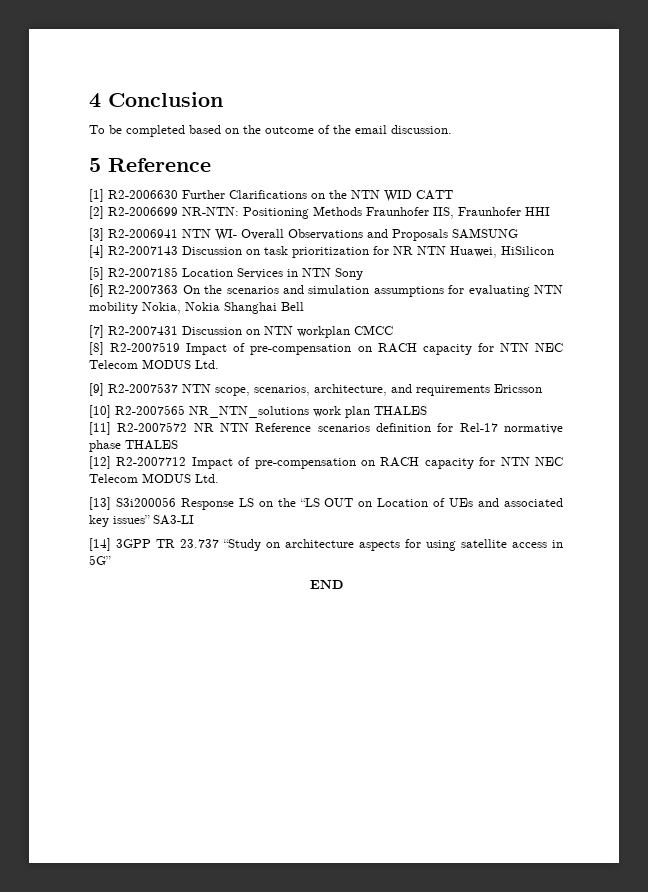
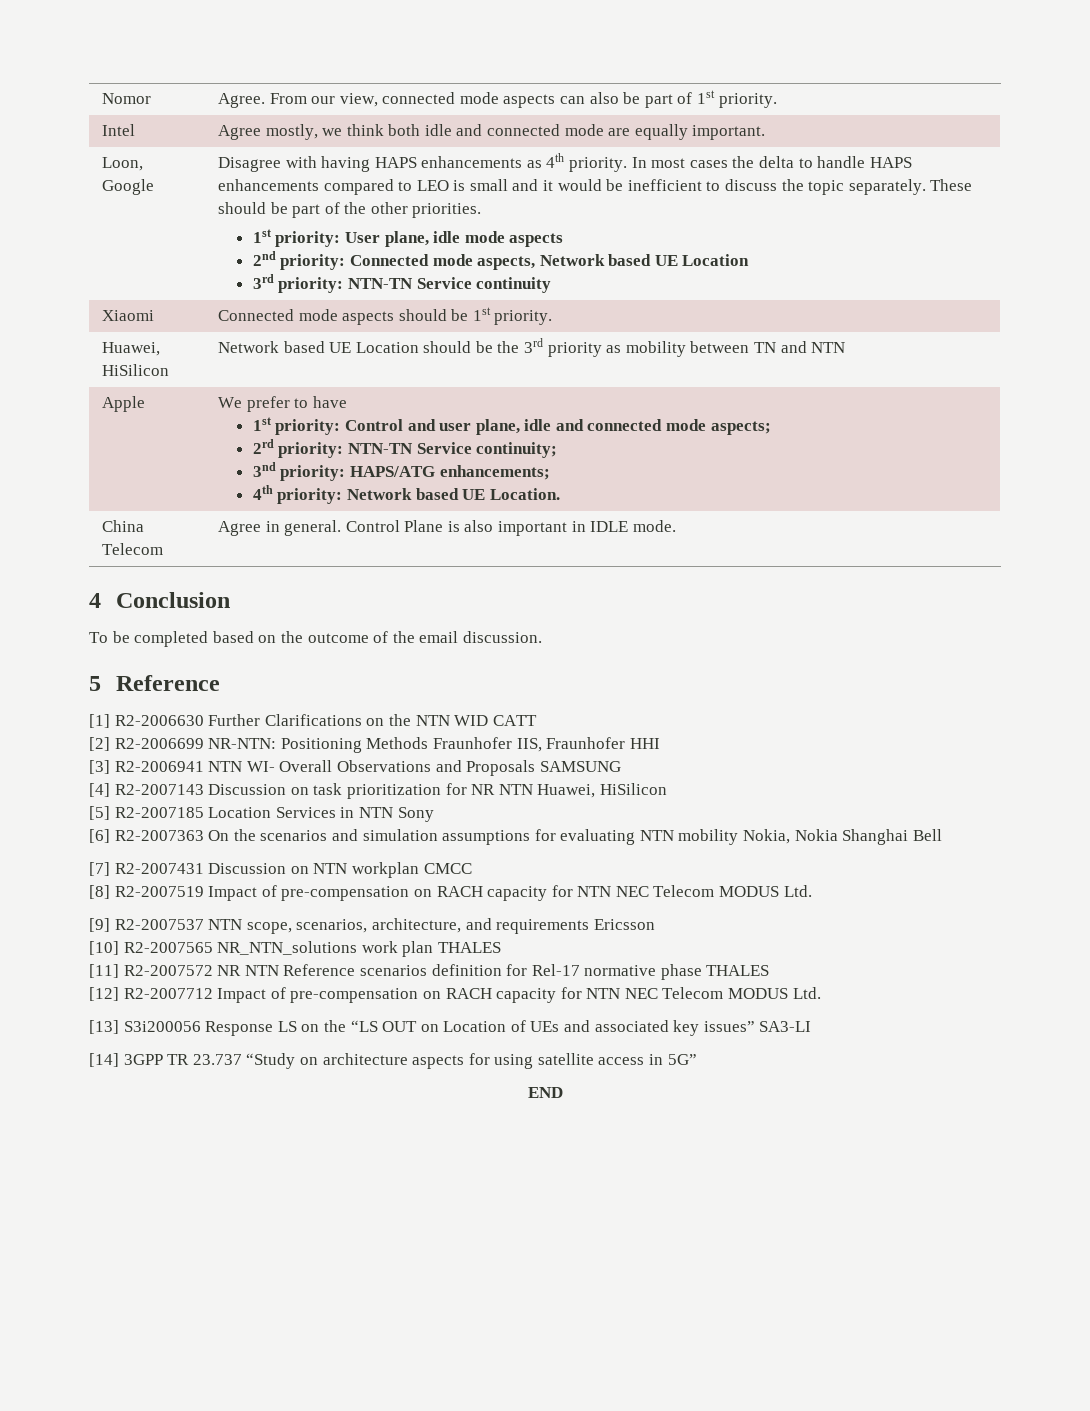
(89, 100) none -> [101,93,151,104] [217,90,777,108] [101,124,135,136] [217,124,766,140] [101,157,143,171] [101,179,154,195] [217,153,912,172] [217,179,973,195] [217,202,482,218] [252,229,564,247] [252,251,750,270] [252,274,552,293] [101,310,154,321] [217,307,553,325] [101,342,160,356] [101,364,169,376] [217,338,846,357] [101,396,145,412] [217,396,347,412] [252,417,771,435] [252,439,558,458] [252,462,550,481] [252,485,560,504] [101,520,144,532] [101,543,163,555] [217,520,676,536] Nomor | Agree. From our view, connected mode aspects can also be part of 1st priority. // Intel | Agree mostly, we think both idle and connected mode are equally important. // Loon, Google | Disagree with having HAPS enhancements as 4th priority. In most cases the delta to handle HAPS enhancements compared to LEO is small and it would be inefficient to discuss the topic separately. These should be part of the other priorities. // 1st priority: User plane, idle mode aspects // 2nd priority: Connected mode aspects, Network based UE Location // 3rd priority: NTN-TN Service continuity // Xiaomi | Connected mode aspects should be 1st priority. // Huawei, HiSilicon | Network based UE Location should be the 3rd priority as mobility between TN and NTN // Apple | We prefer to have // 1st priority: Control and user plane, idle and connected mode aspects; // 2rd priority: NTN-TN Service continuity; // 3nd priority: HAPS/ATG enhancements; // 4th priority: Network based UE Location. // China Telecom | Agree in general. Control Plane is also important in IDLE mode. //

